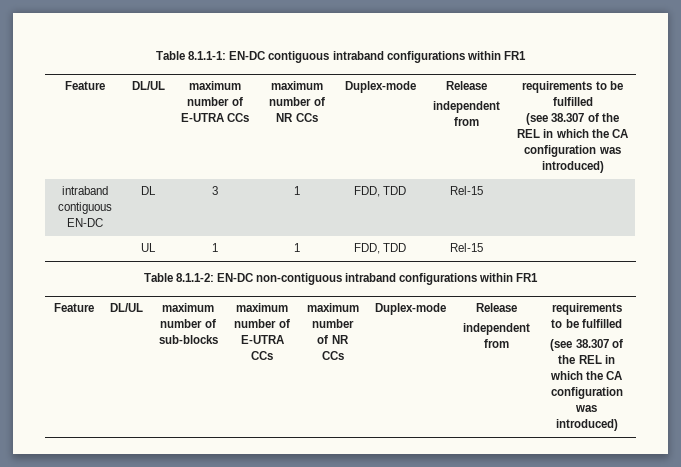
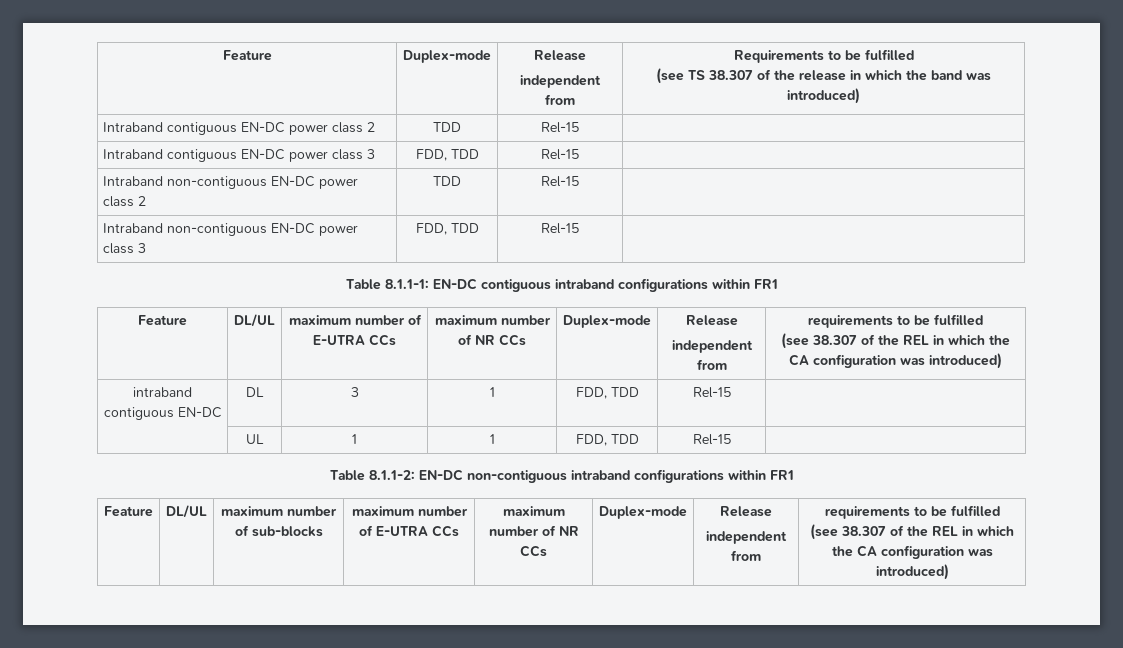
(156, 55) none -> [222,50,272,61] [403,50,491,63] [534,50,586,61] [520,75,601,88] [545,94,575,105] [733,49,914,63] [656,68,991,84] [787,88,860,104] [103,122,376,135] [433,122,461,132] [541,122,579,133] [103,149,376,162] [415,149,479,161] [541,149,579,160] [103,176,359,189] [103,196,147,207] [433,176,461,186] [541,176,579,187] [103,223,359,236] [103,243,147,254] [415,223,479,235] [541,223,579,234] Feature | Duplex-mode | Release // independent from | Requirements to be fulfilled // (see TS 38.307 of the release in which the band was introduced) // Intraband contiguous EN-DC power class 2 | TDD | Rel-15 | // Intraband contiguous EN-DC power class 3 | FDD, TDD | Rel-15 | // Intraband non-contiguous EN-DC power class 2 | TDD | Rel-15 | // Intraband non-contiguous EN-DC power class 3 | FDD, TDD | Rel-15 | //

